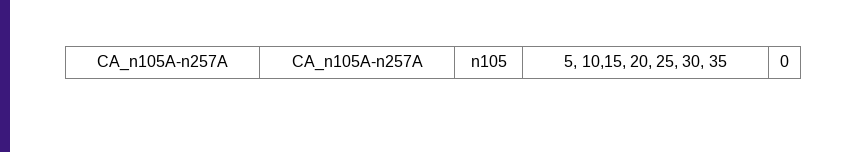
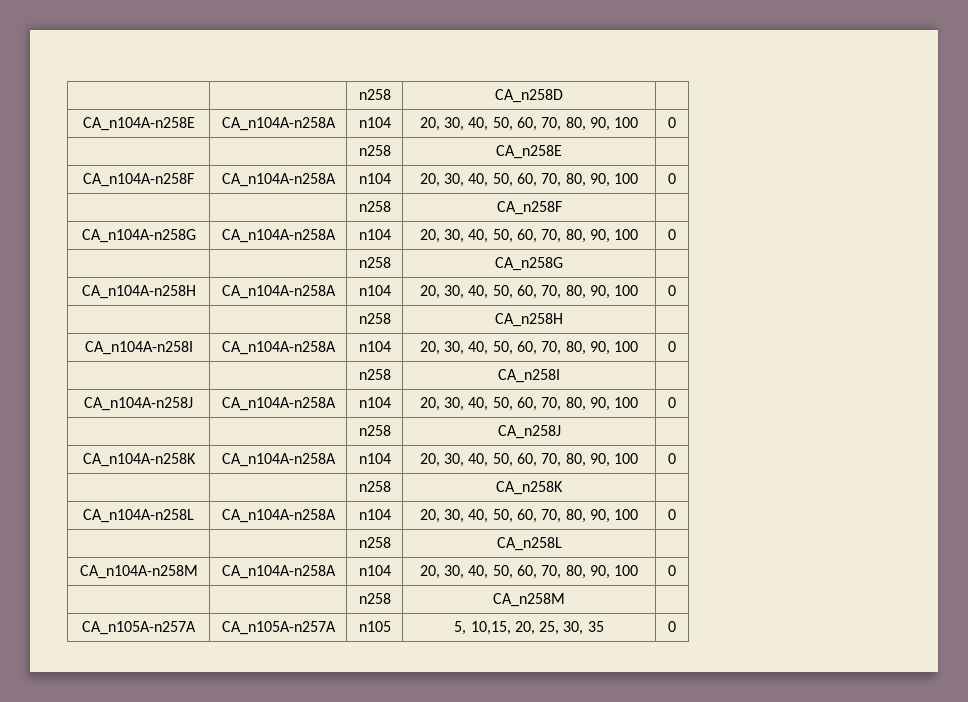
(97, 63) none -> [358,89,391,100] [495,89,563,103] [82,117,195,131] [221,117,336,131] [358,117,391,128] [419,117,639,131] [668,117,676,128] [358,145,391,156] [496,145,562,159] [83,173,194,187] [221,173,336,187] [358,173,391,184] [419,173,639,187] [668,173,676,184] [358,201,391,212] [496,201,562,215] [81,229,196,243] [221,229,336,243] [358,229,391,240] [419,229,639,243] [668,229,676,240] [358,257,391,268] [495,257,563,271] [81,285,196,299] [221,285,336,299] [358,285,391,296] [419,285,639,299] [668,285,676,296] [358,313,391,324] [495,313,563,327] [84,341,193,355] [221,341,336,355] [358,341,391,352] [419,341,639,355] [668,341,676,352] [358,369,391,380] [498,369,560,383] [84,397,193,411] [221,397,336,411] [358,397,391,408] [419,397,639,411] [668,397,676,408] [358,425,391,436] [497,425,561,439] [82,453,196,467] [221,453,336,467] [358,453,391,464] [419,453,639,467] [668,453,676,464] [358,481,391,492] [496,481,563,495] [83,509,194,523] [221,509,336,523] [358,509,391,520] [419,509,639,523] [668,509,676,520] [358,537,391,548] [496,537,562,551] [79,565,198,579] [221,565,336,579] [358,565,391,576] [419,565,639,579] [668,565,676,576] [358,593,391,604] [493,593,565,607] | | n258 | CA_n258D | // CA_n104A-n258E | CA_n104A-n258A | n104 | 20, 30, 40, 50, 60, 70, 80, 90, 100 | 0 // | | n258 | CA_n258E | // CA_n104A-n258F | CA_n104A-n258A | n104 | 20, 30, 40, 50, 60, 70, 80, 90, 100 | 0 // | | n258 | CA_n258F | // CA_n104A-n258G | CA_n104A-n258A | n104 | 20, 30, 40, 50, 60, 70, 80, 90, 100 | 0 // | | n258 | CA_n258G | // CA_n104A-n258H | CA_n104A-n258A | n104 | 20, 30, 40, 50, 60, 70, 80, 90, 100 | 0 // | | n258 | CA_n258H | // CA_n104A-n258I | CA_n104A-n258A | n104 | 20, 30, 40, 50, 60, 70, 80, 90, 100 | 0 // | | n258 | CA_n258I | // CA_n104A-n258J | CA_n104A-n258A | n104 | 20, 30, 40, 50, 60, 70, 80, 90, 100 | 0 // | | n258 | CA_n258J | // CA_n104A-n258K | CA_n104A-n258A | n104 | 20, 30, 40, 50, 60, 70, 80, 90, 100 | 0 // | | n258 | CA_n258K | // CA_n104A-n258L | CA_n104A-n258A | n104 | 20, 30, 40, 50, 60, 70, 80, 90, 100 | 0 // | | n258 | CA_n258L | // CA_n104A-n258M | CA_n104A-n258A | n104 | 20, 30, 40, 50, 60, 70, 80, 90, 100 | 0 // | | n258 | CA_n258M | //

